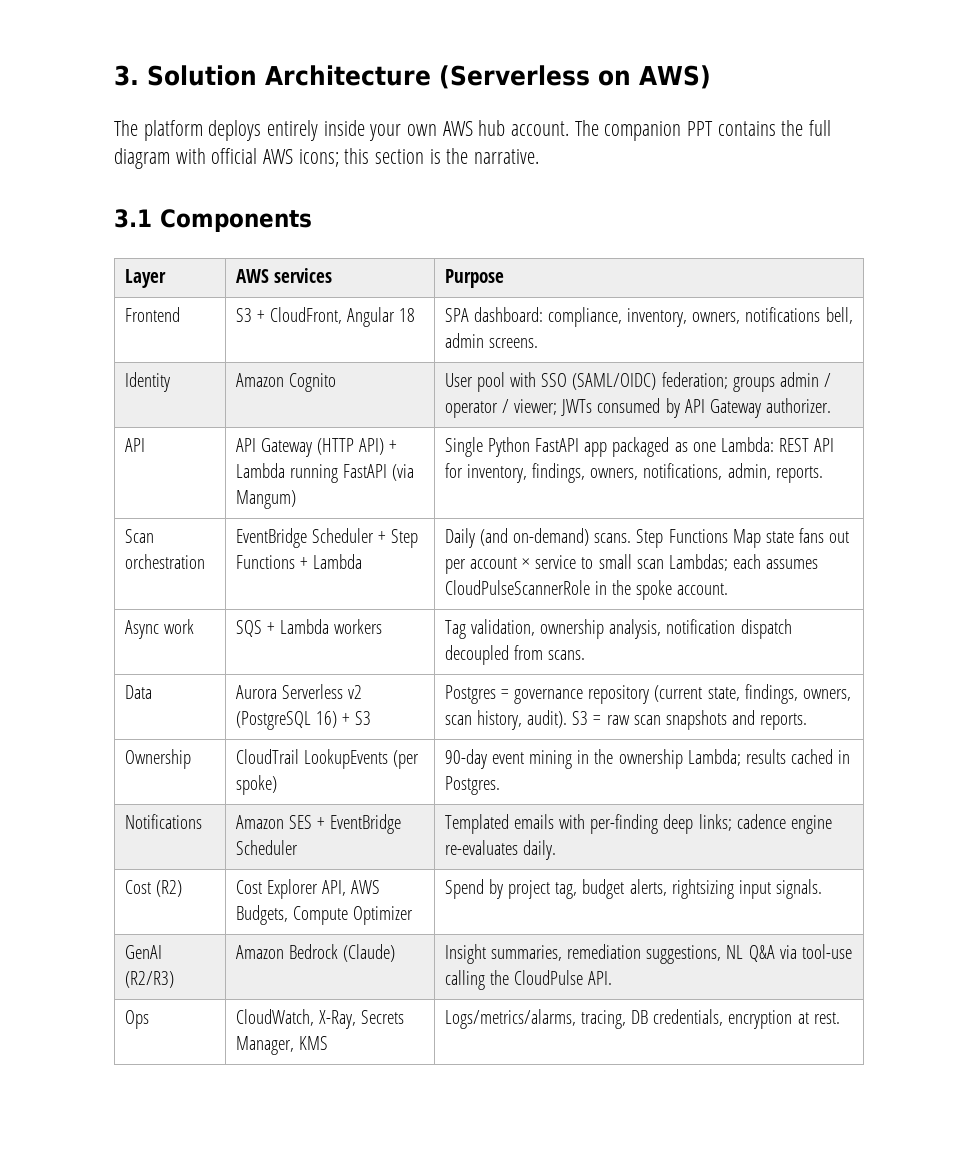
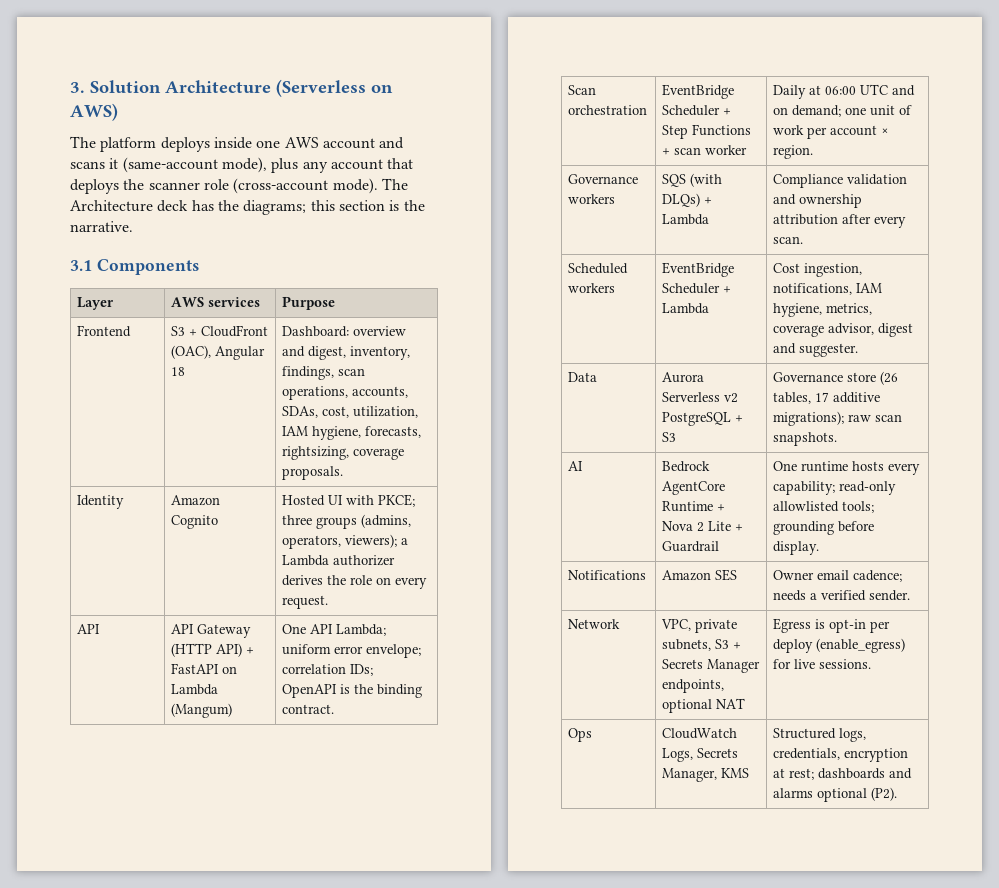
[267,120,832,141] [114,148,339,169] entirely inside your own AWS hub account. The companion PPT contains the full diagram with official AWS icons; -> [213,137,405,149] [70,157,414,173] [70,178,408,194] [70,200,307,215] inside one AWS account and scans it (same-account mode), plus any account that deploys the scanner role (cross-account mode). The Architecture deck has the diagrams;
[270,307,343,324] CloudFront, -> [201,325,269,337] [171,345,212,359] CloudFront (OAC),
[444,307,853,327] [444,333,538,348] [124,372,170,392] [235,373,336,392] [444,372,831,392] [444,398,831,418] SPA dashboard: compliance, inventory, owners, notifications bell, admin screens. // Identity | Amazon Cognito | User pool with SSO (SAML/OIDC) federation; groups admin / operator / viewer; JWTs consumed by API Gateway authorizer. -> [282,326,407,337] [282,346,411,360] [282,366,366,380] [282,386,409,400] [282,406,419,418] [282,426,422,440] [282,446,405,460] [282,466,344,480] [77,495,125,509] [171,495,221,506] [171,515,219,529] [282,494,416,507] [282,514,412,529] [282,534,409,549] [282,555,396,566] [282,575,428,589] [282,595,329,609] Dashboard: overview and digest, inventory, findings, scan operations, accounts, SDAs, cost, utilization, IAM hygiene, forecasts, rightsizing, coverage proposals. // Identity | Amazon Cognito | Hosted UI with PKCE; three groups (admins, operators, viewers); a Lambda authorizer derives the role on every request.
[235,463,415,483] [235,490,296,509] [444,437,835,457] [444,463,823,483] Lambda running FastAPI (via Mangum) | Single Python FastAPI app packaged as one Lambda: REST API for inventory, findings, owners, notifications, admin, reports. -> [171,663,238,674] [171,684,219,695] [171,703,233,718] [282,624,387,636] [282,644,422,658] [282,664,374,676] [282,684,423,698] [282,704,335,714] FastAPI on Lambda (Mangum) | One API Lambda; uniform error envelope; correlation IDs; OpenAPI is the binding contract.
[313,554,363,569] Lambda -> [674,145,748,155] scan worker
[479,528,850,548] [444,554,819,574] [444,580,729,600] [124,619,194,639] (and on-demand) scans. Step Functions Map state fans out per account × service to small scan Lambdas; each assumes CloudPulseScannerRole in the spoke account. // Async work -> [809,84,916,96] [773,105,913,117] [773,125,890,139] [773,145,814,159] [568,174,639,184] [568,194,616,204] at 06:00 UTC and on demand; one unit of work per account × region. // Governance workers
[266,619,383,634] [444,619,792,639] [444,645,586,665] + Lambda workers | Tag validation, ownership analysis, notification dispatch decoupled from scans. -> [690,173,723,187] [662,193,713,207] [662,214,710,225] [773,174,908,188] [773,194,863,208] [773,214,907,228] [773,236,804,244] [568,263,629,274] [568,283,616,293] [662,262,735,277] [662,283,732,294] [662,303,710,314] [773,263,863,277] [773,283,883,295] [773,303,873,317] [773,323,914,337] [773,343,859,357] (with DLQs) + Lambda | Compliance validation and ownership attribution after every scan. // Scheduled workers | EventBridge Scheduler + Lambda | Cost ingestion, notifications, IAM hygiene, metrics, coverage advisor, digest and suggester.
[235,711,337,730] (PostgreSQL 16) -> [662,412,732,426] PostgreSQL
[444,684,851,704] [444,710,808,730] [124,749,191,769] [235,749,420,769] [235,775,277,795] [444,749,851,769] [444,776,500,795] [124,814,202,829] [235,814,402,834] [235,840,298,855] [444,814,832,834] [444,840,556,860] [124,880,182,897] [235,879,381,899] [235,905,414,925] [444,879,822,899] [124,945,162,959] [124,971,174,988] [235,944,396,962] [444,944,852,964] [444,970,613,990] Postgres = governance repository (current state, findings, owners, scan history, audit). S3 = raw scan snapshots and reports. // Ownership | CloudTrail LookupEvents (per spoke) | 90-day event mining in the ownership Lambda; results cached in Postgres. // Notifications | Amazon SES + EventBridge Scheduler | Templated emails with per-finding deep links; cadence engine re-evaluates daily. // Cost (R2) | Cost Explorer API, AWS Budgets, Compute Optimizer | Spend by project tag, budget alerts, rightsizing input signals. // GenAI (R2/R3) | Amazon Bedrock (Claude) | Insight summaries, remediation suggestions, NL Q&A via tool-use calling the CloudPulse API. -> [773,371,899,385] [773,392,881,404] [773,411,903,426] [773,432,838,446] [568,461,584,471] [662,461,711,472] [662,481,726,495] [662,501,726,512] [662,521,744,532] [662,541,720,552] [773,461,921,475] [773,481,897,495] [773,501,875,513] [773,521,875,535] [773,541,820,555] [568,570,647,580] [662,569,738,581] [773,570,903,582] [773,590,911,601] [568,619,621,629] [661,619,738,633] [662,639,742,651] [662,659,761,673] [662,679,725,693] [662,698,746,713] [773,618,891,633] [773,638,906,653] [773,659,872,669] Governance store (26 tables, 17 additive migrations); raw scan snapshots. // AI | Bedrock AgentCore Runtime + Nova 2 Lite + Guardrail | One runtime hosts every capability; read-only allowlisted tools; grounding before display. // Notifications | Amazon SES | Owner email cadence; needs a verified sender. // Network | VPC, private subnets, S3 + Secrets Manager endpoints, optional NAT | Egress is opt-in per deploy (enable_egress) for live sessions.
[235,1009,356,1029] CloudWatch, X-Ray, -> [662,728,738,739] [662,748,694,762] CloudWatch Logs,
[444,1009,840,1029] Logs/metrics/alarms, tracing, DB credentials, encryption at rest. -> [773,728,867,742] [773,748,909,762] [773,768,913,780] [773,787,898,802] Structured logs, credentials, encryption at rest; dashboards and alarms optional (P2).

